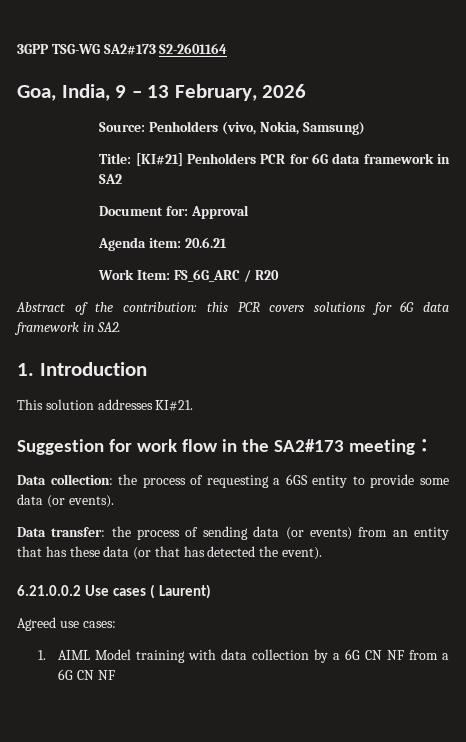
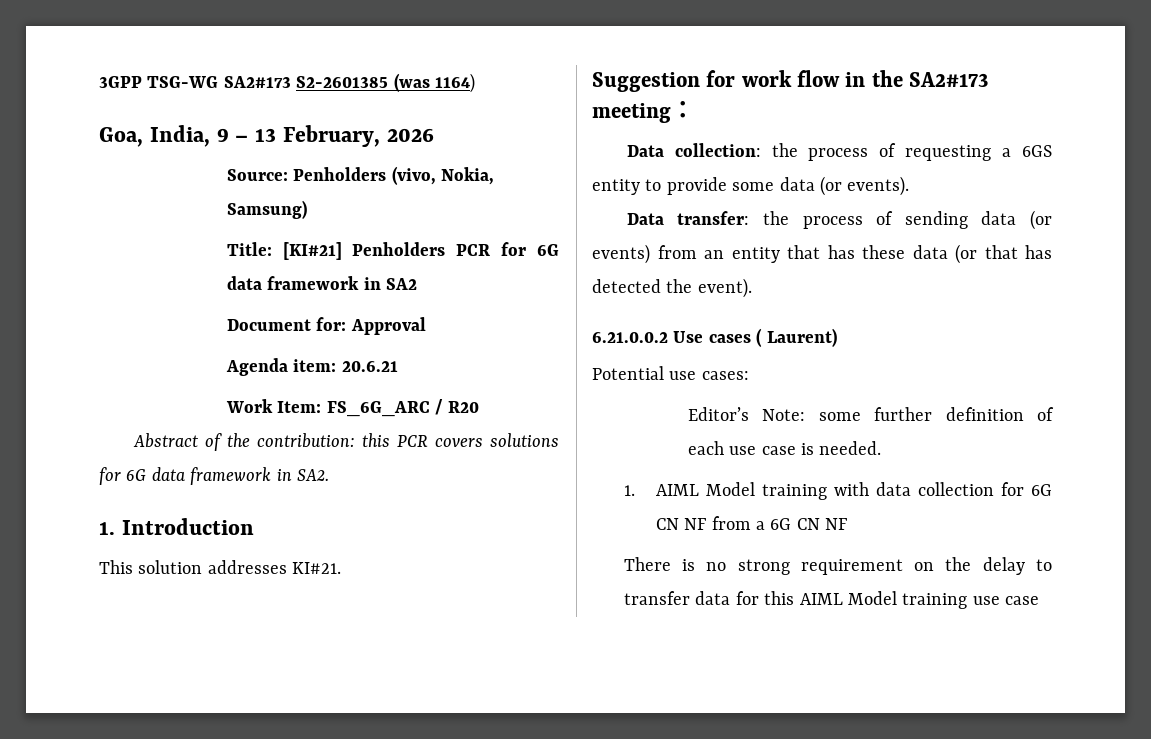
[159,43,228,54] S2-2601164 -> [296,73,475,93] S2-2601385 (was 1164)
[17,617,56,631] Agreed -> [592,366,664,380] Potential
(116, 624) none -> [687,407,1054,421] [687,441,882,455] // Editor’s Note: some further definition of each use case is needed.
[314,649,341,663] by a -> [1000,482,1024,496] for
(115, 675) none -> [623,557,1052,575] [623,591,1040,609] // There is no strong requirement on the delay to transfer data for this AIML Model training use case

